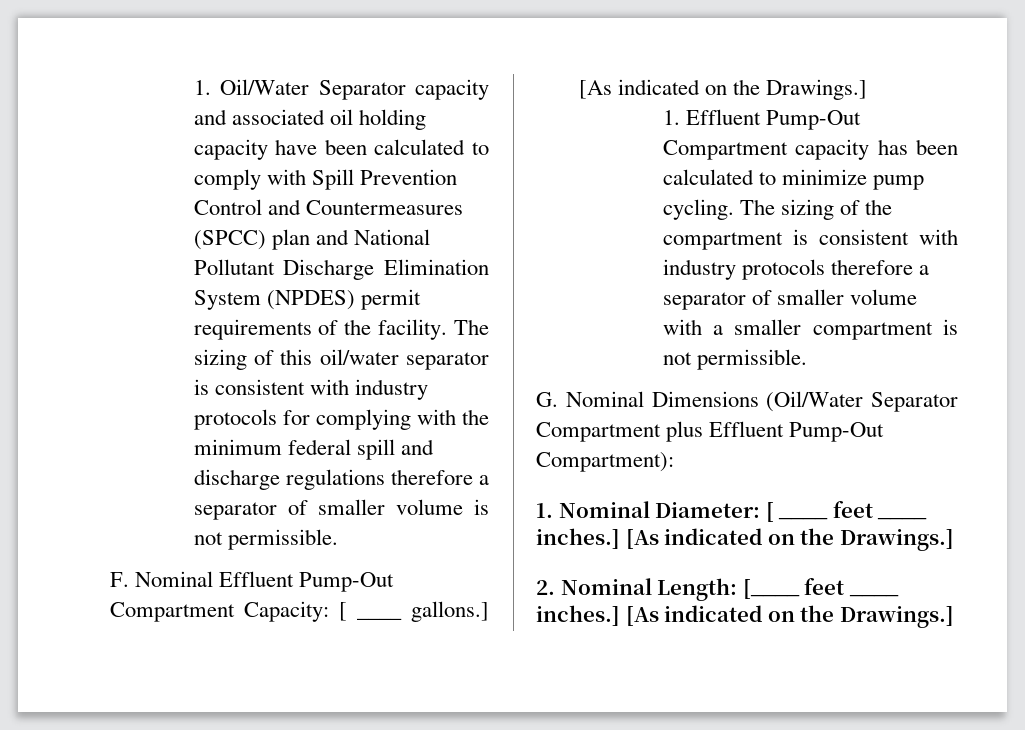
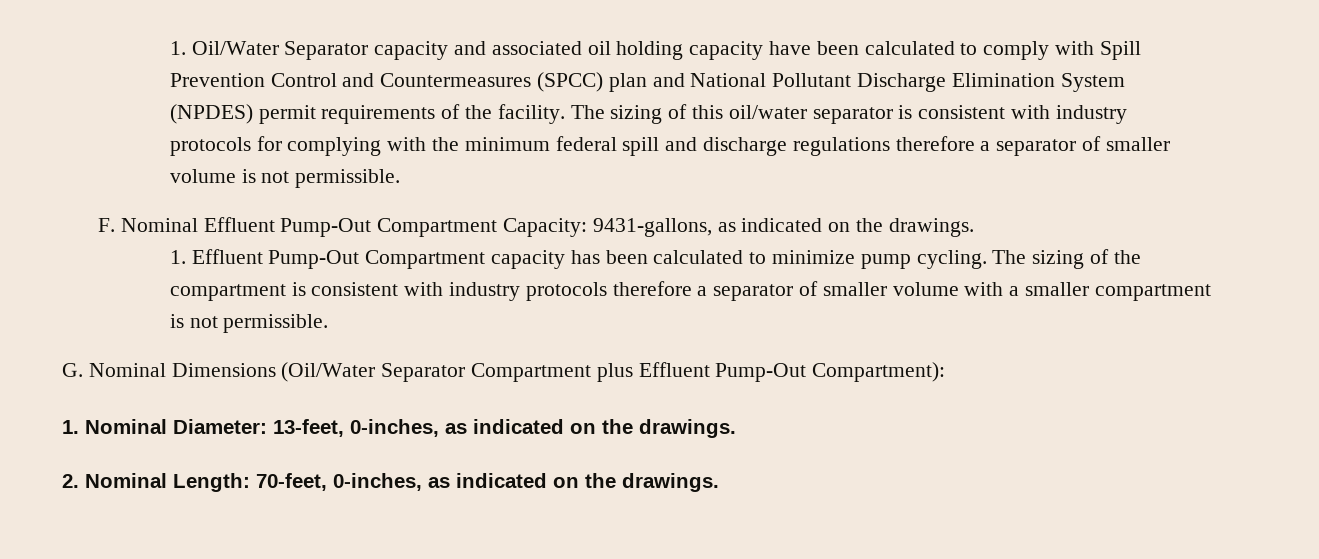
[338,601,489,622] [578,79,868,100] [ ____ gallons.] [As indicated on the Drawings.] -> [592,218,974,237] 9431-gallons, as indicated on the drawings.
[765,502,829,522] [832,501,873,518] [877,518,928,520] [536,528,954,551] [ ____ feet ____ inches.] [As indicated on the Drawings.] -> [273,419,736,438] 13-feet, 0-inches, as indicated on the drawings.
[742,578,845,599] [848,595,899,597] [536,605,954,628] [____ feet ____ inches.] [As indicated on the Drawings.] -> [256,473,719,492] 70-feet, 0-inches, as indicated on the drawings.

